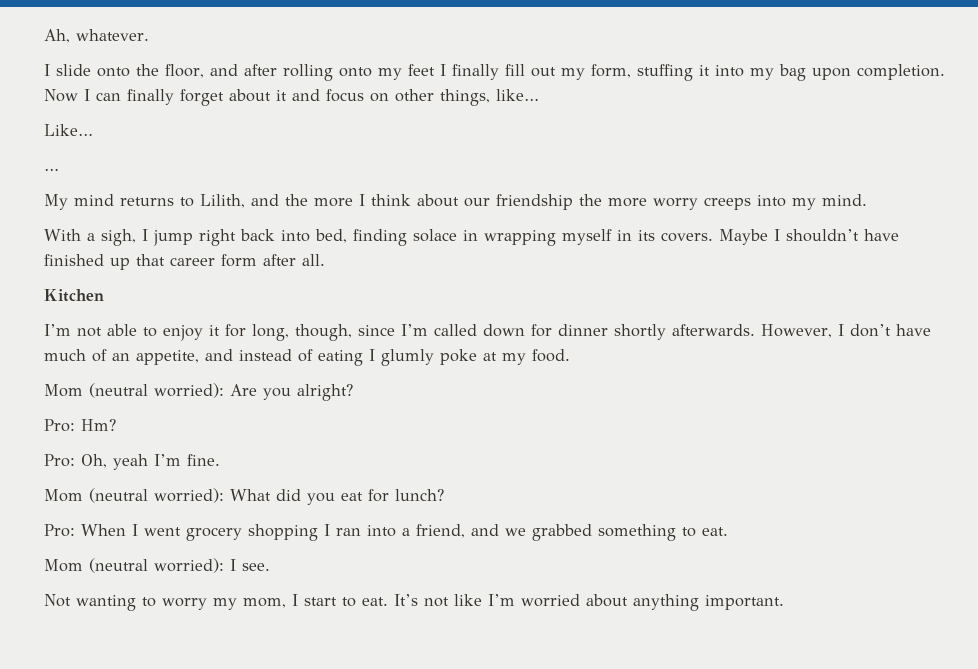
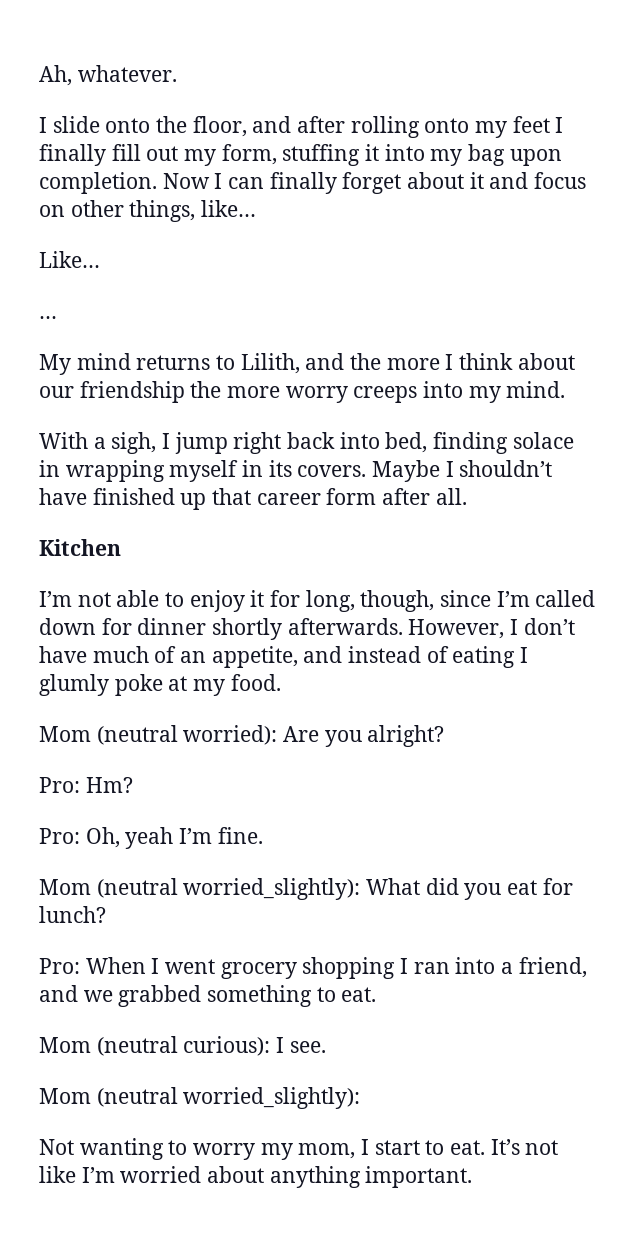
[154,488,224,503] worried): -> [183,878,361,900] worried_slightly):
[154,558,224,573] worried): -> [183,1036,271,1056] curious):
(270, 567) none -> [39,1087,361,1109] // Mom (neutral worried_slightly):

